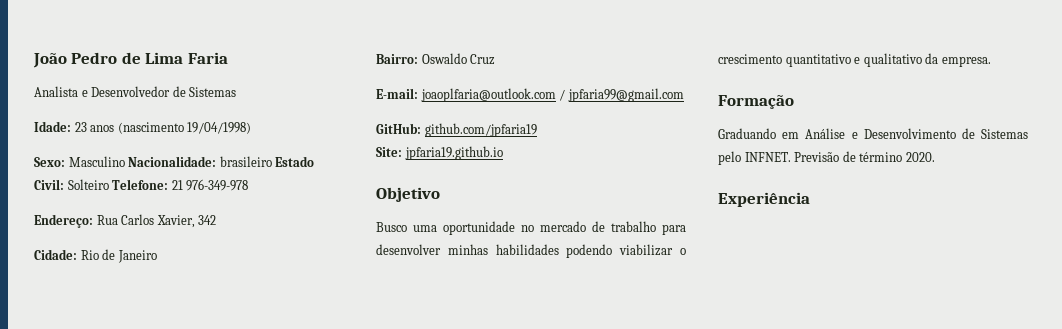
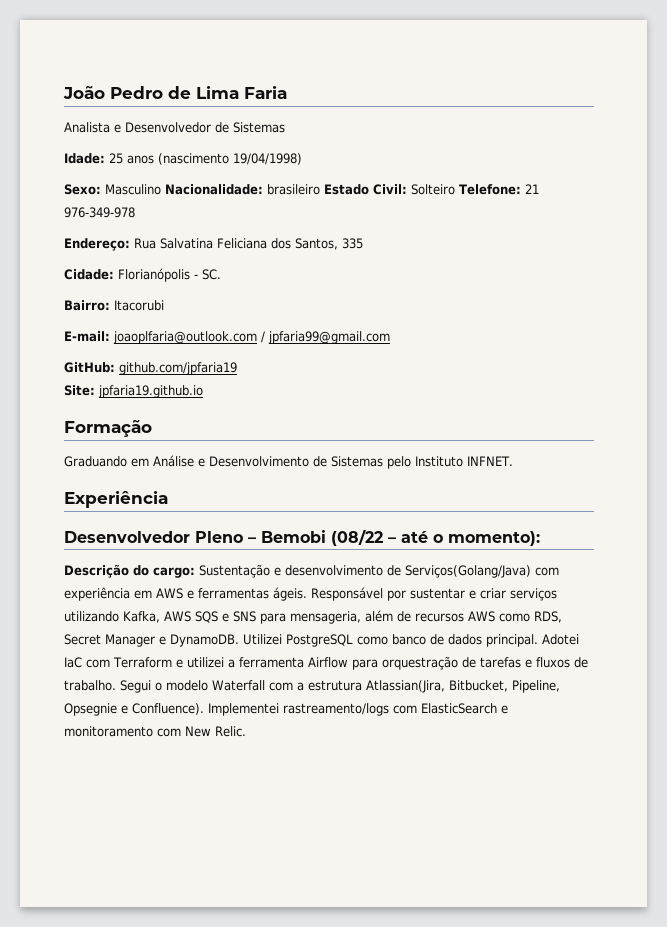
[74,122,87,132] 23 -> [109,153,123,164] 25
[121,214,217,228] [34,249,157,263] Carlos Xavier, 342 // Cidade: Rio de Janeiro -> [160,238,363,250] [64,268,221,282] Salvatina Feliciana dos Santos, 335 // Cidade: Florianópolis - SC.
[421,53,496,65] Oswaldo Cruz -> [114,300,164,311] Itacorubi
[376,187,440,202] [376,221,686,235] [376,244,686,258] [718,53,991,67] // Objetivo // Busco uma oportunidade no mercado de trabalho para desenvolver minhas habilidades podendo viabilizar o crescimento quantitativo e qualitativo da empresa. -> (203, 391) none
(741, 158) none -> [415,456,463,467] Instituto
[794,151,935,162] [718,192,810,207] Previsão de término 2020. // Experiência -> [64,491,168,508] [64,529,540,546] [64,564,559,578] [64,587,557,601] [64,610,562,624] [64,634,579,647] [64,656,588,670] [64,680,560,693] [64,703,508,716] [64,726,246,737] // Experiência // Desenvolvedor Pleno – Bemobi (08/22 – até o momento): // Descrição do cargo: Sustentação e desenvolvimento de Serviços(Golang/Java) com experiência em AWS e ferramentas ágeis. Responsável por sustentar e criar serviços utilizando Kafka, AWS SQS e SNS para mensageria, além de recursos AWS como RDS, Secret Manager e DynamoDB. Utilizei PostgreSQL como banco de dados principal. Adotei IaC com Terraform e utilizei a ferramenta Airflow para orquestração de tarefas e fluxos de trabalho. Segui o modelo Waterfall com a estrutura Atlassian(Jira, Bitbucket, Pipeline, Opsegnie e Confluence). Implementei rastreamento/logs com ElasticSearch e monitoramento com New Relic.

